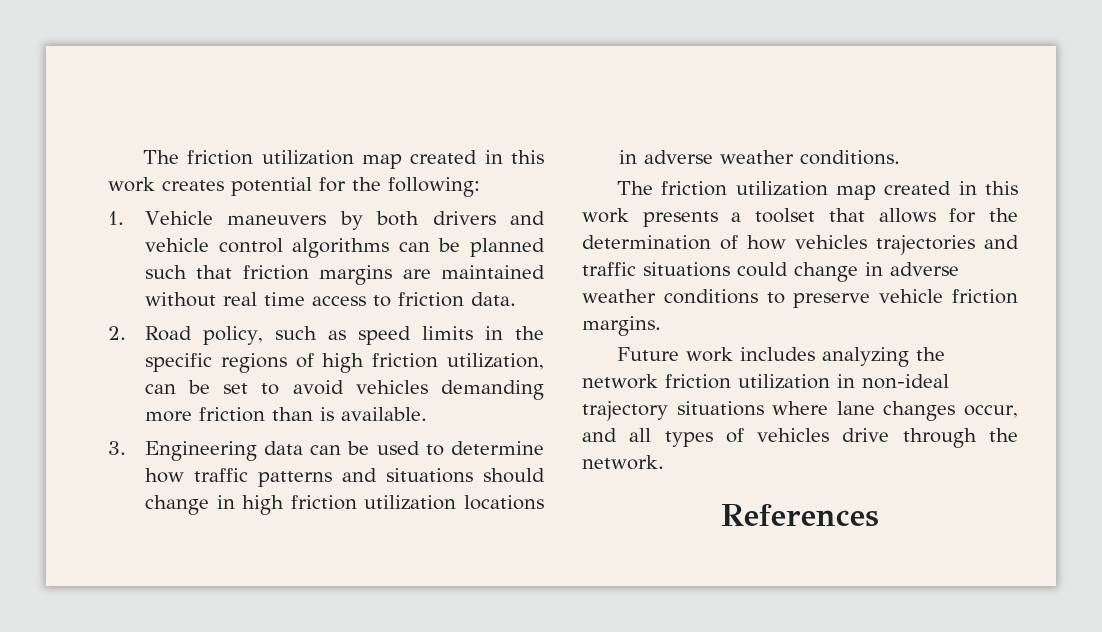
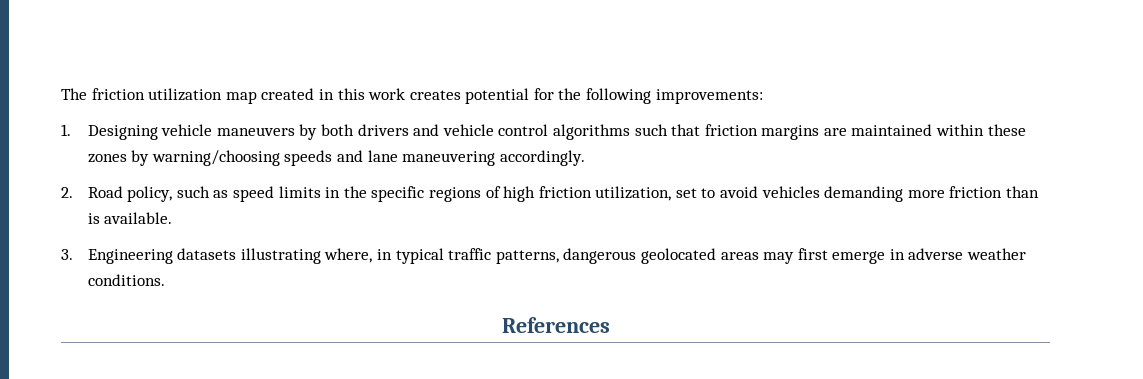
[388,177,480,197] following: -> [586,88,763,104] following improvements:
[144,211,213,225] Vehicle -> [87,124,213,140] Designing vehicle
[398,238,545,257] can be planned -> (630, 132) none
[144,292,516,307] without real time access to friction data. -> [936,124,1026,136] [87,150,585,166] within these zones by warning/choosing speeds and lane maneuvering accordingly.
[144,380,211,394] can be -> (672, 193) none
[264,441,544,456] [144,468,545,487] [144,495,544,515] [618,150,900,165] [617,181,1018,200] [582,208,1018,227] [582,235,1019,255] [582,262,959,282] [582,289,1018,308] [582,316,661,336] [617,347,946,367] [582,374,949,389] [582,401,1019,421] [582,428,1018,448] [582,455,664,470] data can be used to determine how traffic patterns and situations should change in high friction utilization locations in adverse weather conditions. // The friction utilization map created in this work presents a toolset that allows for the determination of how vehicles trajectories and traffic situations could change in adverse weather conditions to preserve vehicle friction margins. // Future work includes analyzing the network friction utilization in non-ideal trajectory situations where lane changes occur, and all types of vehicles drive through the network. -> [177,248,1027,264] [87,274,165,286] datasets illustrating where, in typical traffic patterns, dangerous geolocated areas may first emerge in adverse weather conditions.

